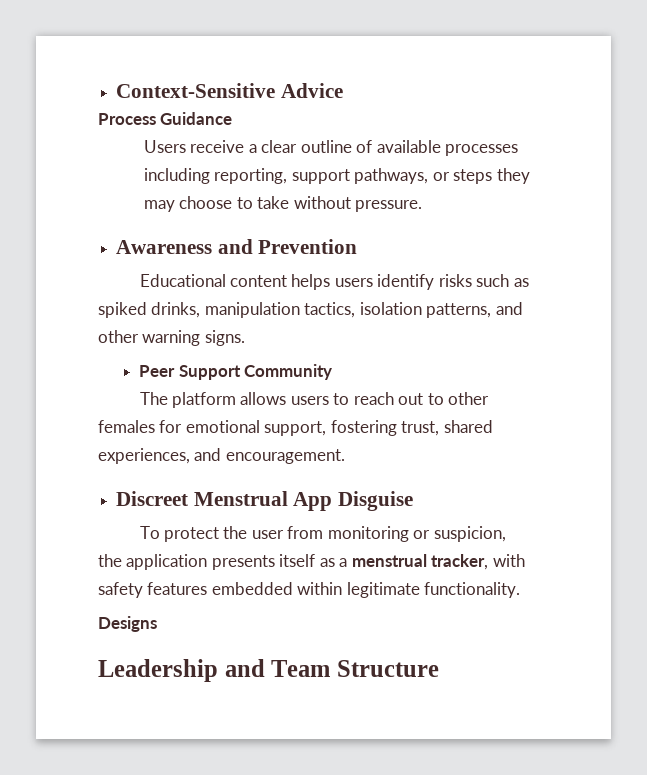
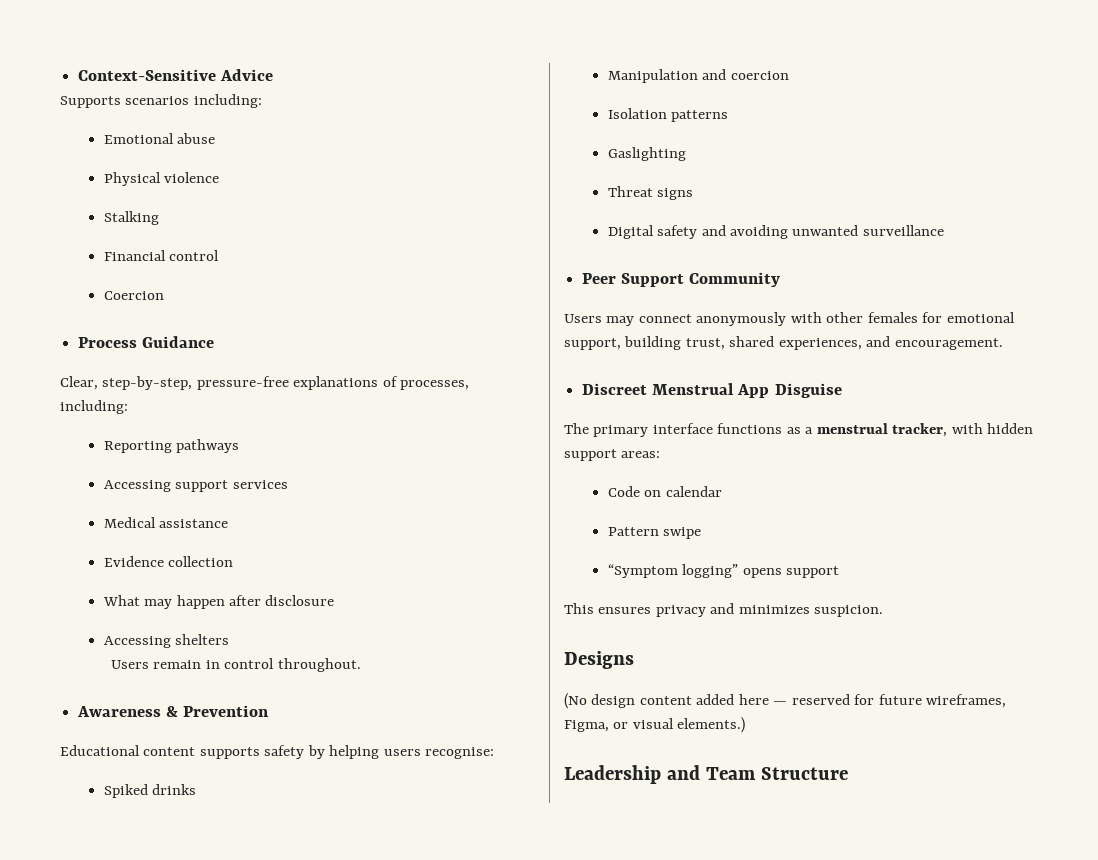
[98,112,233,125] [143,140,519,156] [143,168,530,184] [143,196,423,212] Process Guidance // Users receive a clear outline of available processes including reporting, support pathways, or steps they may choose to take without pressure. -> [60,94,262,108] [103,133,216,144] [103,172,220,186] [103,211,159,225] [103,250,220,261] [103,291,164,300] [78,336,215,348] [60,376,470,390] [60,400,128,414] [103,439,240,453] [103,480,288,492] [103,517,229,528] [103,556,234,567] [102,595,335,609] [103,634,230,648] [111,658,361,672] Supports scenarios including: // Emotional abuse // Physical violence // Stalking // Financial control // Coercion // Process Guidance // Clear, step-by-step, pressure-free explanations of processes, including: // Reporting pathways // Accessing support services // Medical assistance // Evidence collection // What may happen after disclosure // Accessing shelters // Users remain in control throughout.
[217,239,253,254] and -> [166,706,179,717] &
[291,274,529,290] [98,302,523,318] [98,330,245,346] [139,364,333,380] [139,392,444,408] helps users identify risks such as spiked drinks, manipulation tactics, isolation patterns, and other warning signs. // Peer Support Community // The platform allows users to reach out to -> [199,745,495,759] [103,784,197,798] [607,69,789,83] [607,108,729,122] [607,147,686,161] [607,186,694,200] [607,225,944,239] [582,272,781,287] [564,312,822,326] supports safety by helping users recognise: // Spiked drinks // Manipulation and coercion // Isolation patterns // Gaslighting // Threat signs // Digital safety and avoiding unwanted surveillance // Peer Support Community // Users may connect anonymously with
[330,420,397,436] fostering -> [624,336,682,350] building
[139,526,506,542] [98,554,316,570] To protect the user from monitoring or suspicion, the application presents itself -> [564,423,783,437] The primary interface functions
[98,582,521,598] [98,616,157,632] safety features embedded within legitimate functionality. // Designs -> [987,423,1034,434] [564,449,661,461] [607,486,722,497] [607,527,702,539] [607,564,840,578] [564,603,884,617] [564,651,634,669] [564,693,1007,709] [564,717,746,733] hidden support areas: // Code on calendar // Pattern swipe // “Symptom logging” opens support // This ensures privacy and minimizes suspicion. // Designs // (No design content added here — reserved for future wireframes, Figma, or visual elements.)

